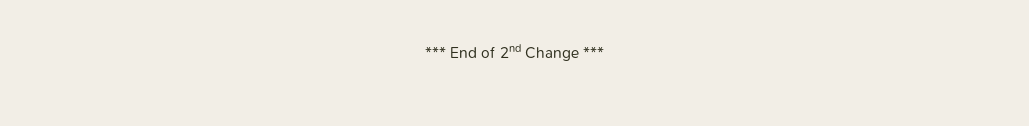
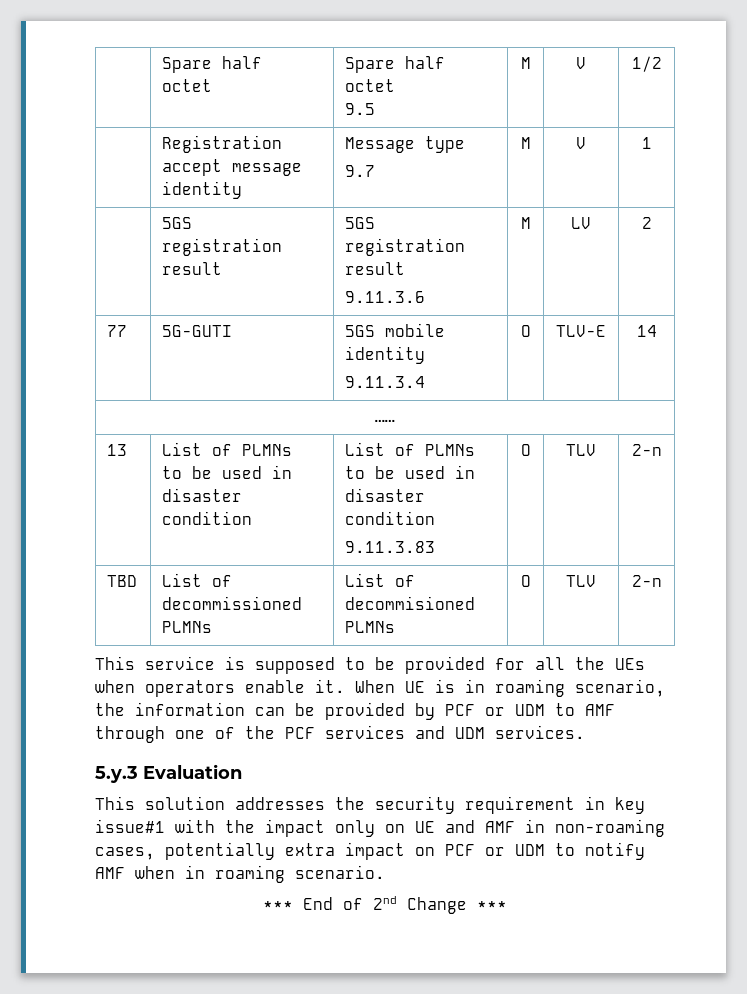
(425, 52) none -> [162,56,263,73] [162,79,213,92] [345,56,446,73] [345,79,396,92] [345,103,376,115] [520,57,531,69] [576,57,586,69] [631,56,662,72] [162,135,283,153] [162,159,303,176] [162,181,243,199] [345,136,466,153] [345,165,376,177] [520,137,531,149] [576,137,586,149] [641,137,652,149] [162,217,193,229] [162,238,283,256] [162,262,223,275] [345,217,376,229] [345,238,466,256] [345,262,406,275] [345,291,426,303] [520,217,531,229] [571,217,591,229] [641,217,652,229] [107,325,128,337] [162,325,233,337] [345,323,446,337] [345,346,426,364] [345,376,426,388] [520,325,531,337] [556,325,606,337] [636,325,657,337] [375,419,395,422] [107,444,128,456] [162,442,293,456] [162,465,293,479] [162,488,243,502] [162,511,253,525] [345,442,476,456] [345,465,476,479] [345,488,426,502] [345,511,436,525] [345,541,436,553] [520,444,531,456] [566,444,596,456] [631,444,662,456] [107,575,138,587] [162,573,233,587] [162,596,303,610] [162,621,213,633] [345,573,416,587] [345,596,476,610] [345,621,396,633] [520,575,531,587] [566,575,596,587] [631,575,662,587] [95,656,645,674] [95,679,665,697] [95,702,615,720] [95,725,585,743] [95,764,242,783] [95,796,645,814] [95,819,665,837] [95,842,645,860] [95,865,385,883] | Spare half octet | Spare half octet // 9.5 | M | V | 1/2 // | Registration accept message identity | Message type // 9.7 | M | V | 1 // | 5GS registration result | 5GS registration result // 9.11.3.6 | M | LV | 2 // 77 | 5G-GUTI | 5GS mobile identity // 9.11.3.4 | O | TLV-E | 14 // …… // 13 | List of PLMNs to be used in disaster condition | List of PLMNs to be used in disaster condition // 9.11.3.83 | O | TLV | 2-n // TBD | List of decommissioned PLMNs | List of decommisioned PLMNs | O | TLV | 2-n // This service is supposed to be provided for all the UEs when operators enable it. When UE is in roaming scenario, the information can be provided by PCF or UDM to AMF through one of the PCF services and UDM services. // 5.y.3 Evaluation // This solution addresses the security requirement in key issue#1 with the impact only on UE and AMF in non-roaming cases, potentially extra impact on PCF or UDM to notify AMF when in roaming scenario. //

